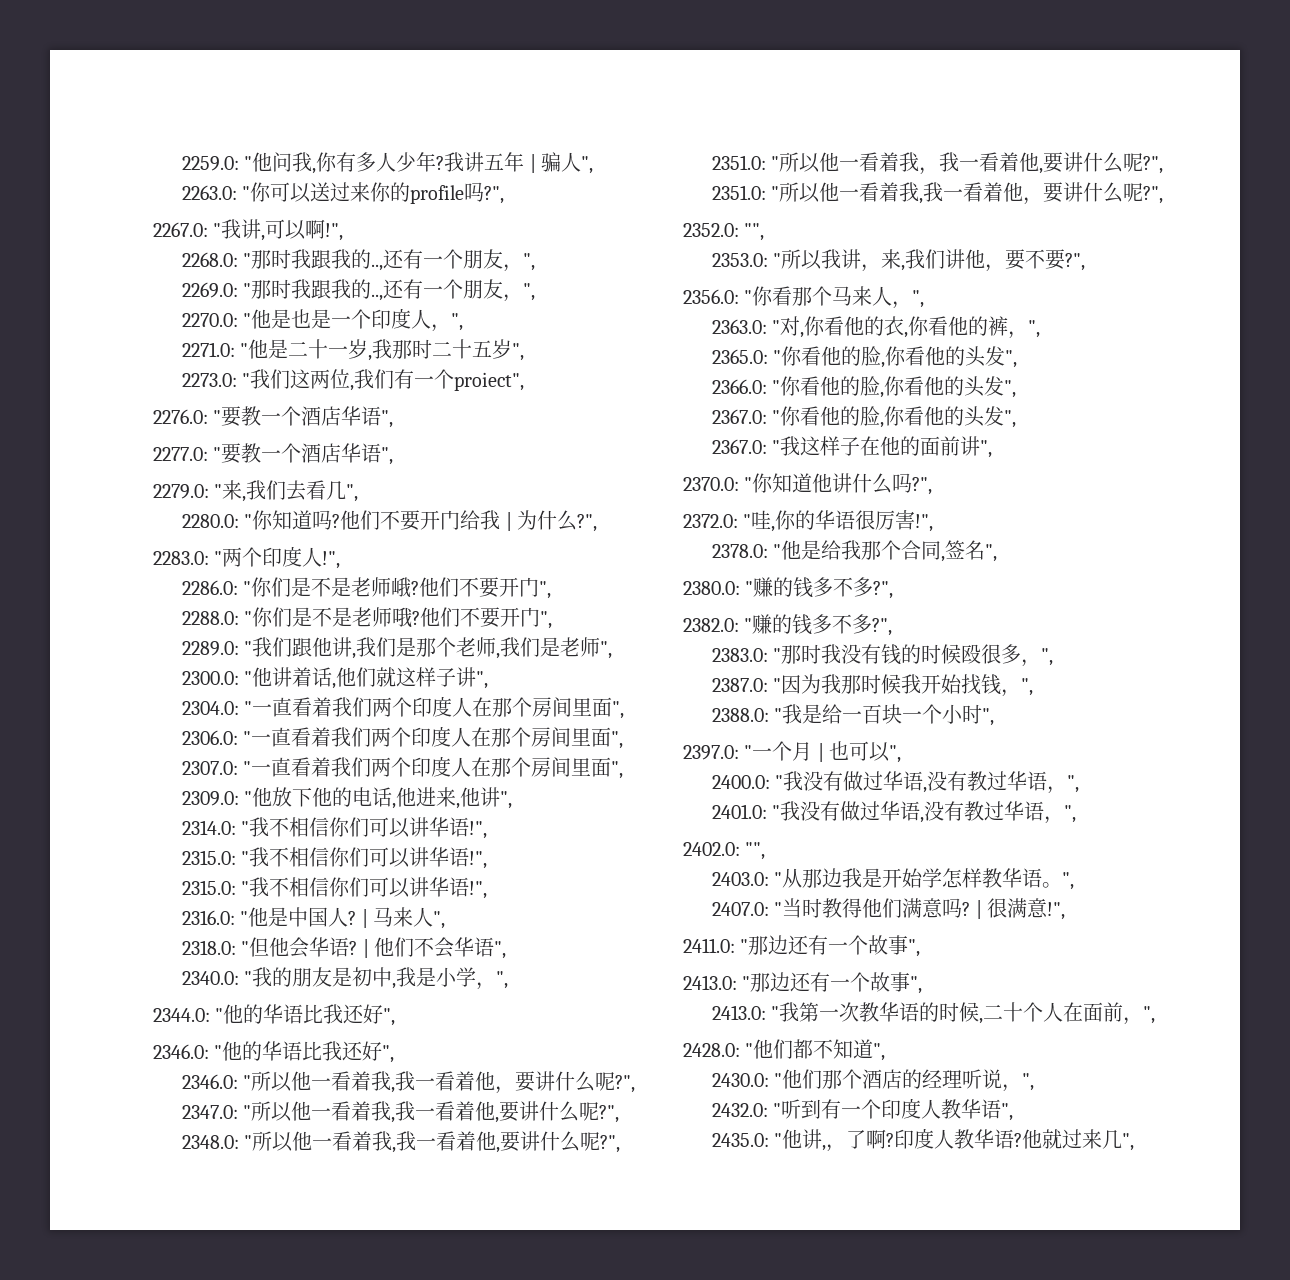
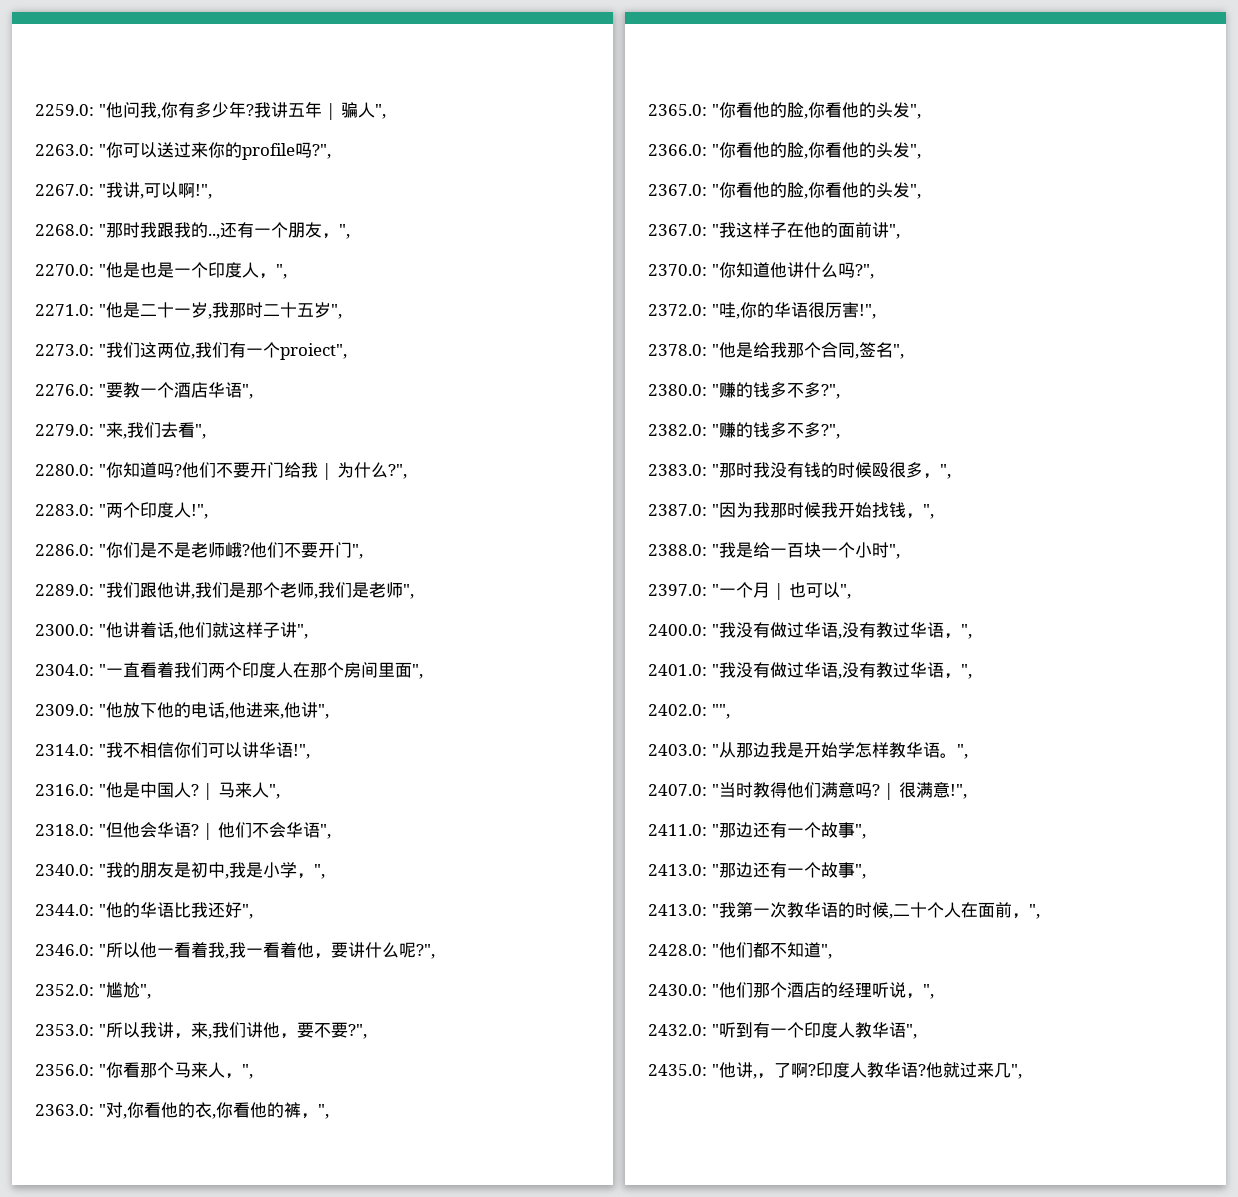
[376,152,397,172] 人 -> (212, 110) none
[182,279,536,302] // 2269.0: "那时我跟我的..,还有一个朋友，", -> (350, 231) none
[153,443,394,465] // 2277.0: "要教一个酒店华语", -> (253, 391) none
[326,481,347,500] 几 -> (195, 430) none
[182,607,553,629] // 2288.0: "你们是不是老师哦?他们不要开门", -> (363, 551) none
[182,726,624,749] [182,756,624,779] // 2306.0: "一直看着我们两个印度人在那个房间里面", // 2307.0: "一直看着我们两个印度人在那个房间里面", -> (423, 671) none
[182,847,488,869] [182,877,488,899] // 2315.0: "我不相信你们可以讲华语!", // 2315.0: "我不相信你们可以讲华语!", -> (310, 751) none
[222,1041,395,1063] [182,1071,636,1094] [182,1101,620,1123] [182,1131,621,1153] [712,152,1164,175] [712,185,780,200] 他的华语比我还好", // 2346.0: "所以他一看着我,我一看着他，要讲什么呢?", // 2347.0: "所以他一看着我,我一看着他,要讲什么呢?", // 2348.0: "所以他一看着我,我一看着他,要讲什么呢?", // 2351.0: "所以他一看着我，我一看着他,要讲什么呢?", // 2351.0: " -> (106, 950) none
[744,223,765,241] "", -> [98,982,151,999] "尴尬",

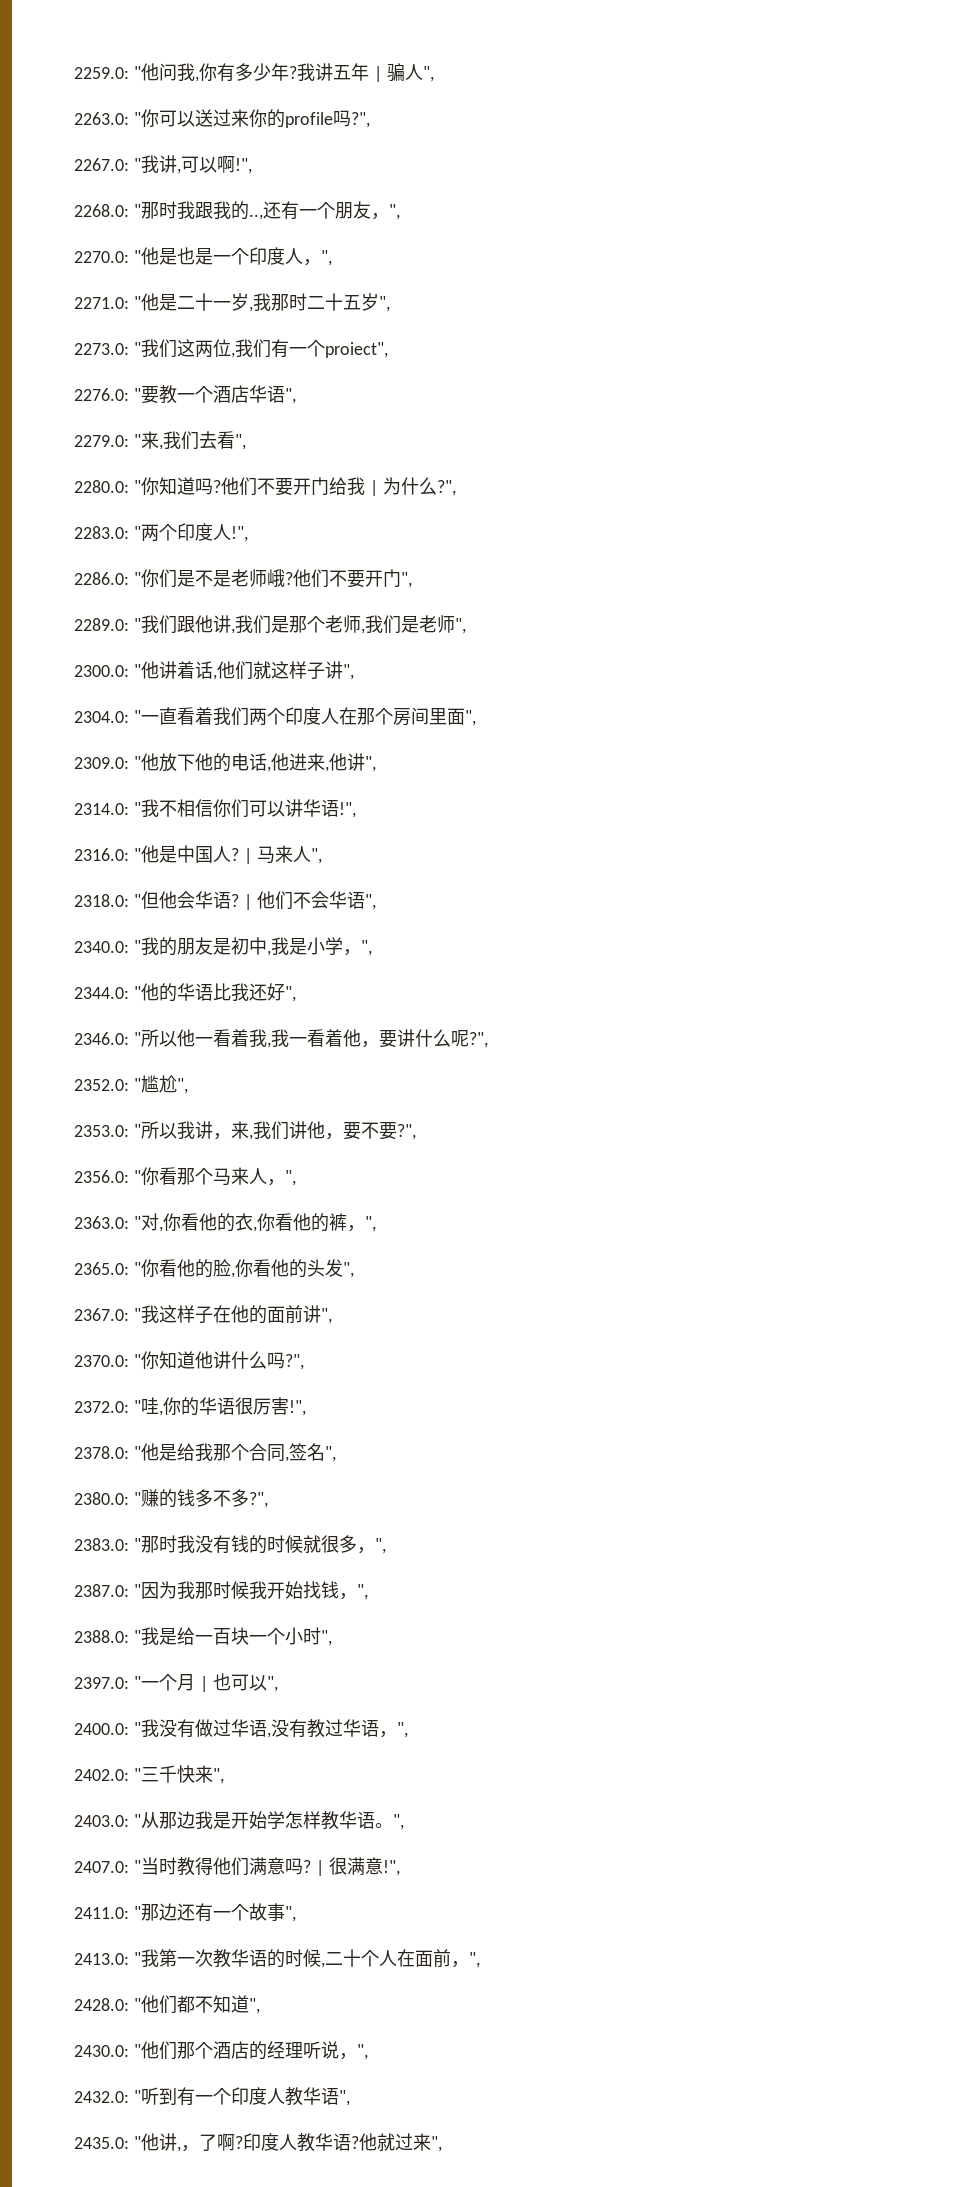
[648,142,921,159] [648,182,921,199] // 2366.0: "你看他的脸,你看他的头发", // 2367.0: "你看他的脸,你看他的头发", -> (354, 1270) none
[648,422,840,439] // 2382.0: "赚的钱多不多?", -> (268, 1500) none
[871,462,889,478] 殴 -> [302,1535,321,1553] 就
[648,662,972,679] [648,704,730,719] 2401.0: "我没有做过华语,没有教过华语，", // 2402.0: "", -> [74,1765,224,1784] 2402.0: "三千快来",
[648,862,866,879] // 2413.0: "那边还有一个故事", -> (296, 1914) none
[993,1063,1011,1078] 几 -> (431, 2142) none

